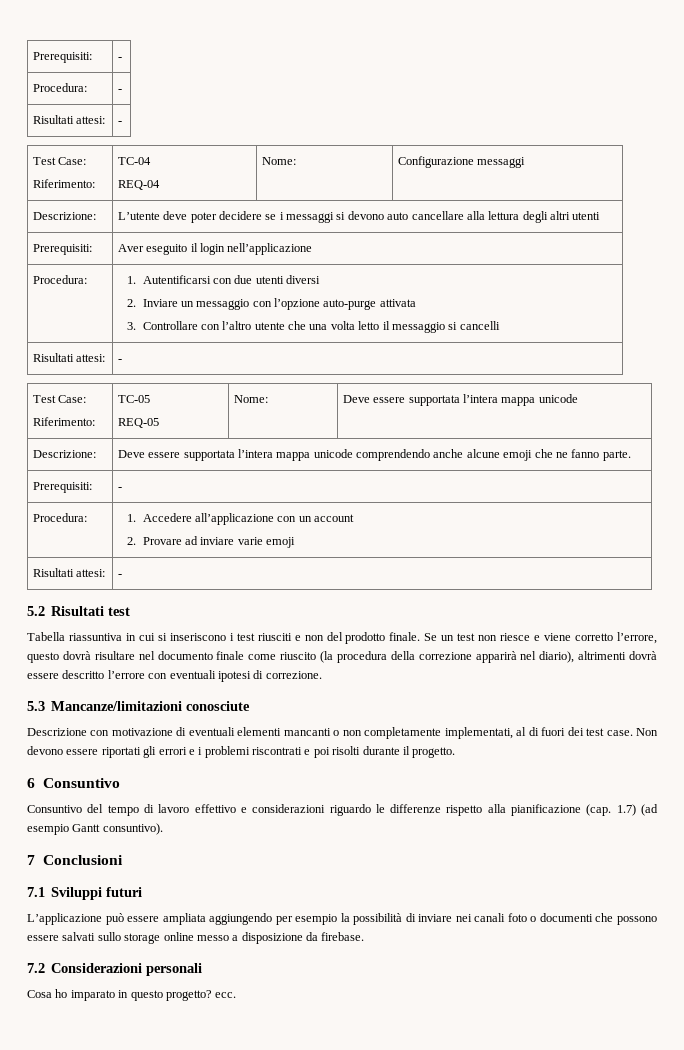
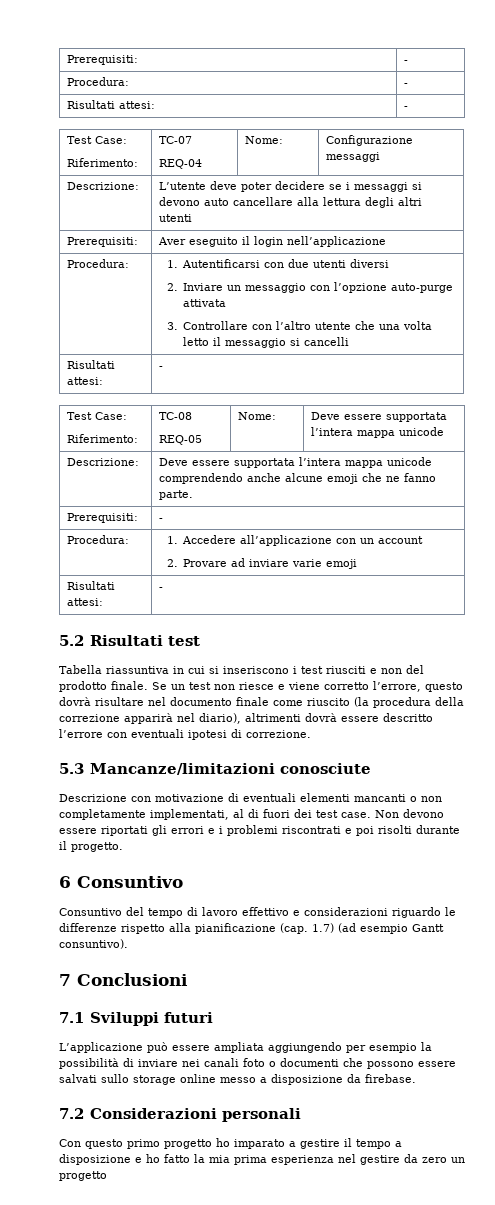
[117,157,151,165] TC-04 -> [158,136,192,144] TC-07
[117,395,150,403] TC-05 -> [158,412,192,420] TC-08
[27,989,237,1001] Cosa ho imparato in questo progetto? ecc. -> [59,1138,402,1149] [59,1154,465,1165] [59,1171,107,1181] Con questo primo progetto ho imparato a gestire il tempo a disposizione e ho fatto la mia prima esperienza nel gestire da zero un progetto

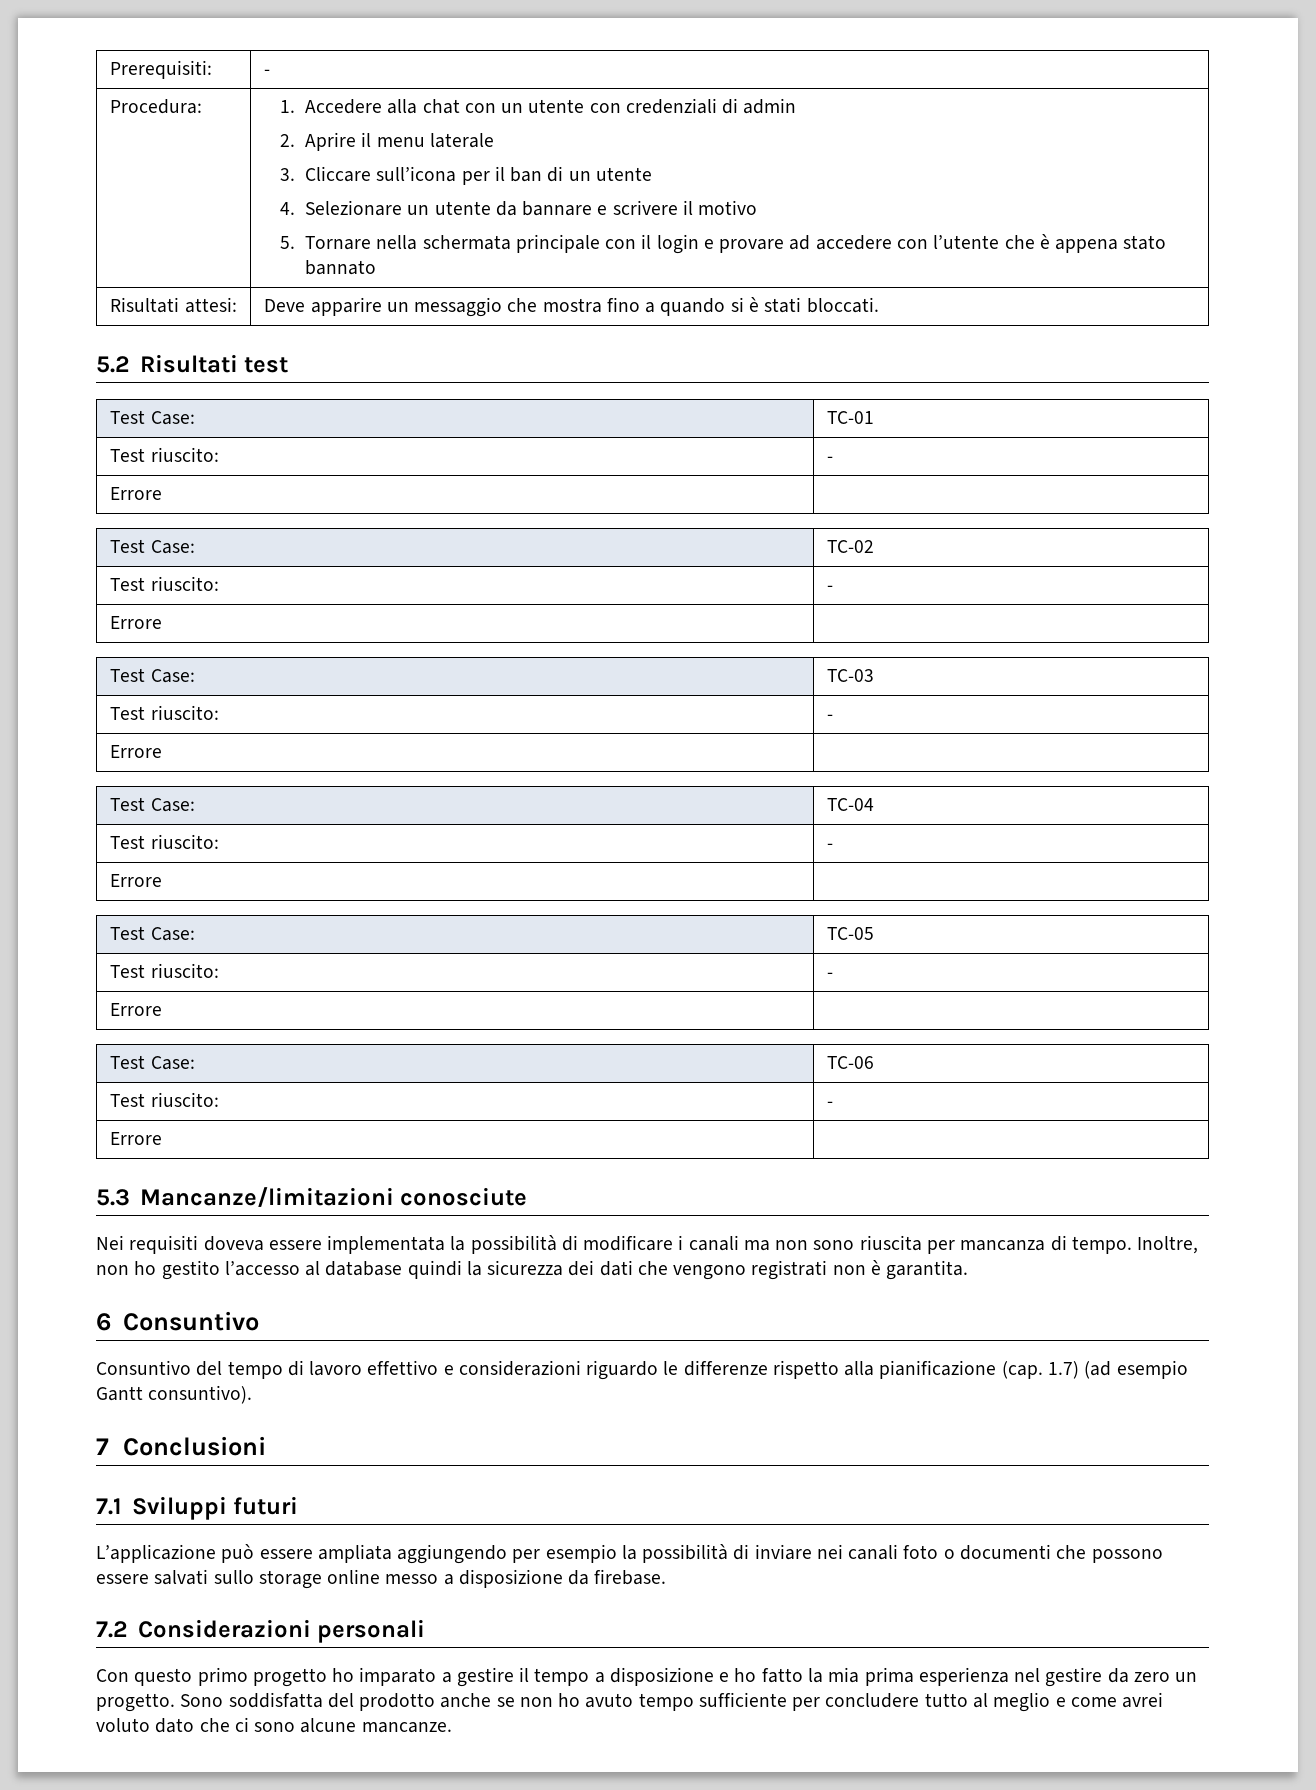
[66,55,138,65] [403,60,408,63] [66,77,129,86] [403,83,408,86] [66,100,155,109] [403,106,408,109] [66,136,127,144] [66,158,138,167] [158,136,192,144] [158,159,202,169] [244,136,283,144] [325,135,413,146] [325,152,380,162] [66,182,139,190] [158,181,422,192] [158,197,422,208] [158,214,192,222] [66,237,138,247] [157,236,386,247] [66,259,129,268] [166,259,390,268] [166,282,454,293] [183,299,227,307] [166,321,433,330] [183,337,350,348] [66,360,115,369] [66,377,103,385] [158,366,163,369] [66,412,127,420] [66,434,138,443] [158,412,192,420] [158,435,202,445] [237,412,276,420] [310,412,447,422] [310,427,444,438] [66,458,139,466] [158,457,432,468] [158,473,436,484] [158,490,193,500] [66,513,138,523] [158,518,163,521] [66,535,129,544] [166,535,424,546] [166,558,358,569] [66,581,115,590] [66,598,103,606] [158,587,163,590] [59,635,200,646] [59,665,424,674] [59,681,463,692] [59,697,464,708] [59,713,433,724] [59,729,311,740] [59,763,371,775] [59,793,442,802] [59,809,444,820] [59,825,460,836] [59,841,123,852] Prerequisiti: | - // Procedura: | - // Risultati attesi: | - // Test Case: // Riferimento: | TC-07 // REQ-04 | Nome: | Configurazione messaggi // Descrizione: | L’utente deve poter decidere se i messaggi si devono auto cancellare alla lettura degli altri utenti // Prerequisiti: | Aver eseguito il login nell’applicazione // Procedura: | 1. Autentificarsi con due utenti diversi // 2. Inviare un messaggio con l’opzione auto-purge attivata // 3. Controllare con l’altro utente che una volta letto il messaggio si cancelli // Risultati attesi: | - // Test Case: // Riferimento: | TC-08 // REQ-05 | Nome: | Deve essere supportata l’intera mappa unicode // Descrizione: | Deve essere supportata l’intera mappa unicode comprendendo anche alcune emoji che ne fanno parte. // Prerequisiti: | - // Procedura: | 1. Accedere all’applicazione con un account // 2. Provare ad inviare varie emoji // Risultati attesi: | - // 5.2 Risultati test // Tabella riassuntiva in cui si inseriscono i test riusciti e non del prodotto finale. Se un test non riesce e viene corretto l’errore, questo dovrà risultare nel documento finale come riuscito (la procedura della correzione apparirà nel diario), altrimenti dovrà essere descritto l’errore con eventuali ipotesi di correzione. // 5.3 Mancanze/limitazioni conosciute // Descrizione con motivazione di eventuali elementi mancanti o non completamente implementati, al di fuori dei test case. Non devono essere riportati gli errori e i problemi riscontrati e poi risolti durante il progetto. -> [110,60,213,79] [264,69,271,75] [110,99,203,114] [280,98,797,114] [280,132,494,151] [280,166,652,185] [280,200,758,216] [280,234,1167,254] [305,260,377,275] [110,297,237,313] [264,297,879,317] [96,354,289,373] [110,410,195,425] [827,411,875,424] [110,447,219,462] [827,456,834,462] [110,487,163,500] [110,539,195,554] [827,540,875,553] [110,576,219,591] [827,585,834,591] [110,616,163,629] [110,668,195,683] [827,669,875,682] [110,705,219,720] [827,714,834,720] [110,745,163,758] [110,797,195,812] [827,798,875,811] [110,834,219,849] [827,843,834,849] [110,874,163,887] [110,926,195,941] [827,927,875,940] [110,963,219,978] [827,972,834,978] [110,1003,163,1016] [110,1055,195,1070] [827,1056,875,1069] [110,1092,219,1107] [827,1101,834,1107] [110,1132,163,1145] [96,1187,528,1207] [96,1235,1199,1254] [96,1260,969,1280] Prerequisiti: | - // Procedura: | 1. Accedere alla chat con un utente con credenziali di admin // 2. Aprire il menu laterale // 3. Cliccare sull’icona per il ban di un utente // 4. Selezionare un utente da bannare e scrivere il motivo // 5. Tornare nella schermata principale con il login e provare ad accedere con l’utente che è appena stato bannato // Risultati attesi: | Deve apparire un messaggio che mostra fino a quando si è stati bloccati. // 5.2 Risultati test // Test Case: | TC-01 // Test riuscito: | - // Errore | // Test Case: | TC-02 // Test riuscito: | - // Errore | // Test Case: | TC-03 // Test riuscito: | - // Errore | // Test Case: | TC-04 // Test riuscito: | - // Errore | // Test Case: | TC-05 // Test riuscito: | - // Errore | // Test Case: | TC-06 // Test riuscito: | - // Errore | // 5.3 Mancanze/limitazioni conosciute // Nei requisiti doveva essere implementata la possibilità di modificare i canali ma non sono riuscita per mancanza di tempo. Inoltre, non ho gestito l’accesso al database quindi la sicurezza dei dati che vengono registrati non è garantita.
[59,1171,107,1181] progetto -> [96,1692,1164,1712] [96,1717,452,1733] progetto. Sono soddisfatta del prodotto anche se non ho avuto tempo sufficiente per concludere tutto al meglio e come avrei voluto dato che ci sono alcune mancanze.

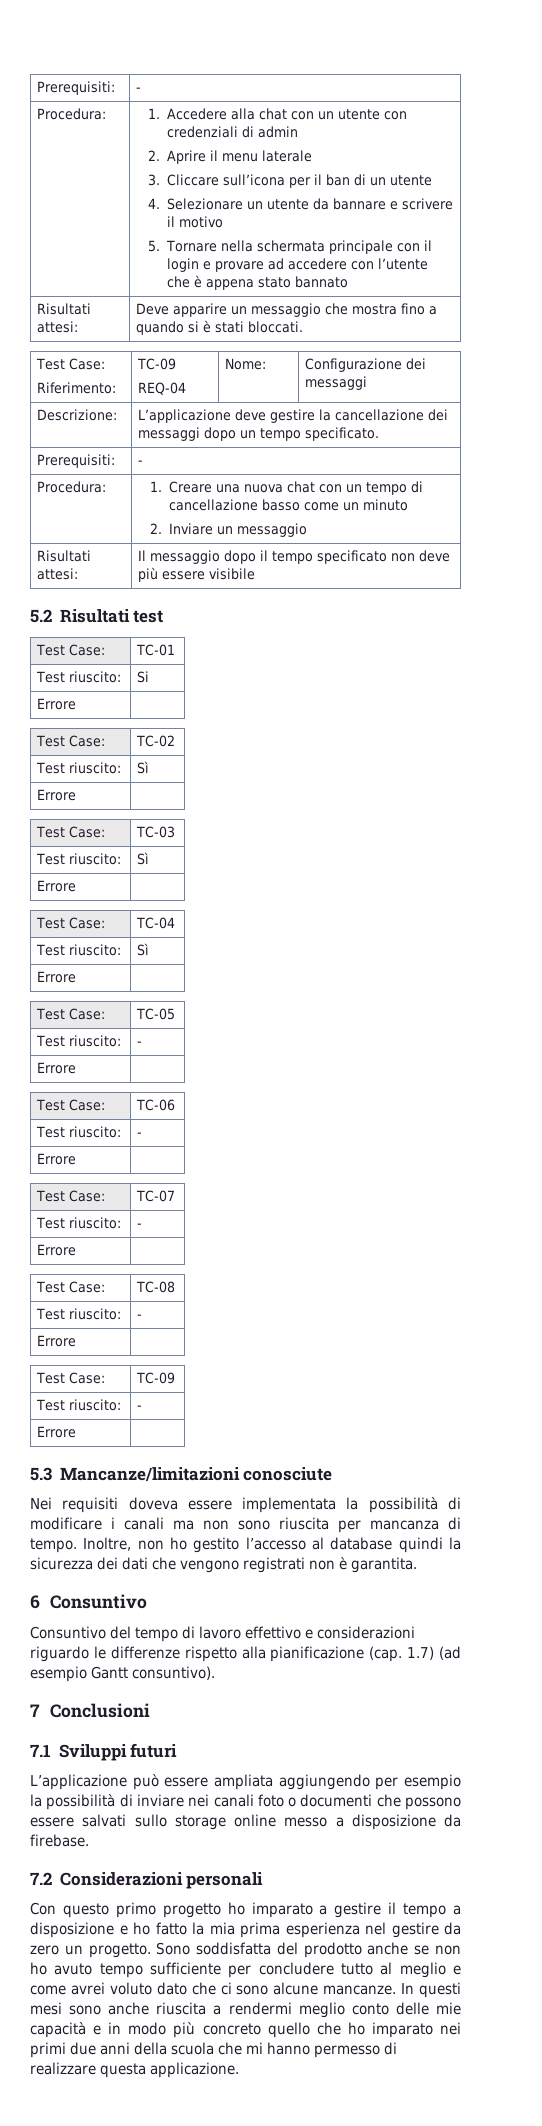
(879, 305) none -> [36,358,106,370] [37,382,117,394] [137,358,177,370] [138,382,187,395] [225,358,267,370] [305,358,427,372] [305,376,368,390] [37,409,118,421] [138,409,449,423] [138,427,380,441] [37,454,116,468] [138,460,144,465] [37,481,107,493] [150,481,424,495] [169,499,409,511] [150,523,308,537] [37,550,92,562] [37,568,79,580] [138,550,451,564] [138,567,256,582] // Test Case: // Riferimento: | TC-09 // REQ-04 | Nome: | Configurazione dei messaggi // Descrizione: | L’applicazione deve gestire la cancellazione dei messaggi dopo un tempo specificato. // Prerequisiti: | - // Procedura: | 1. Creare una nuova chat con un tempo di cancellazione basso come un minuto // 2. Inviare un messaggio // Risultati attesi: | Il messaggio dopo il tempo specificato non deve più essere visibile
[827,456,834,462] - -> [137,671,150,683] Si
[827,585,834,591] - -> [137,761,150,774] Sì
[827,714,834,720] - -> [137,852,150,865] Sì
[827,843,834,849] - -> [137,943,150,956] Sì
(163, 1138) none -> [36,1190,106,1202] [136,1190,176,1202] [36,1217,122,1229] [137,1223,143,1228] [37,1244,77,1256] [36,1281,106,1293] [136,1281,176,1293] [36,1308,122,1320] [137,1314,143,1319] [37,1335,77,1347] [36,1372,106,1384] [136,1372,176,1384] [36,1399,122,1411] [137,1405,143,1410] [37,1426,77,1438] // Test Case: | TC-07 // Test riuscito: | - // Errore | // Test Case: | TC-08 // Test riuscito: | - // Errore | // Test Case: | TC-09 // Test riuscito: | - // Errore |
(452, 1727) none -> [401,1982,461,1998] [30,2002,461,2018] [30,2022,462,2038] [30,2042,398,2058] [30,2062,240,2078] In questi mesi sono anche riuscita a rendermi meglio conto delle mie capacità e in modo più concreto quello che ho imparato nei primi due anni della scuola che mi hanno permesso di realizzare questa applicazione.

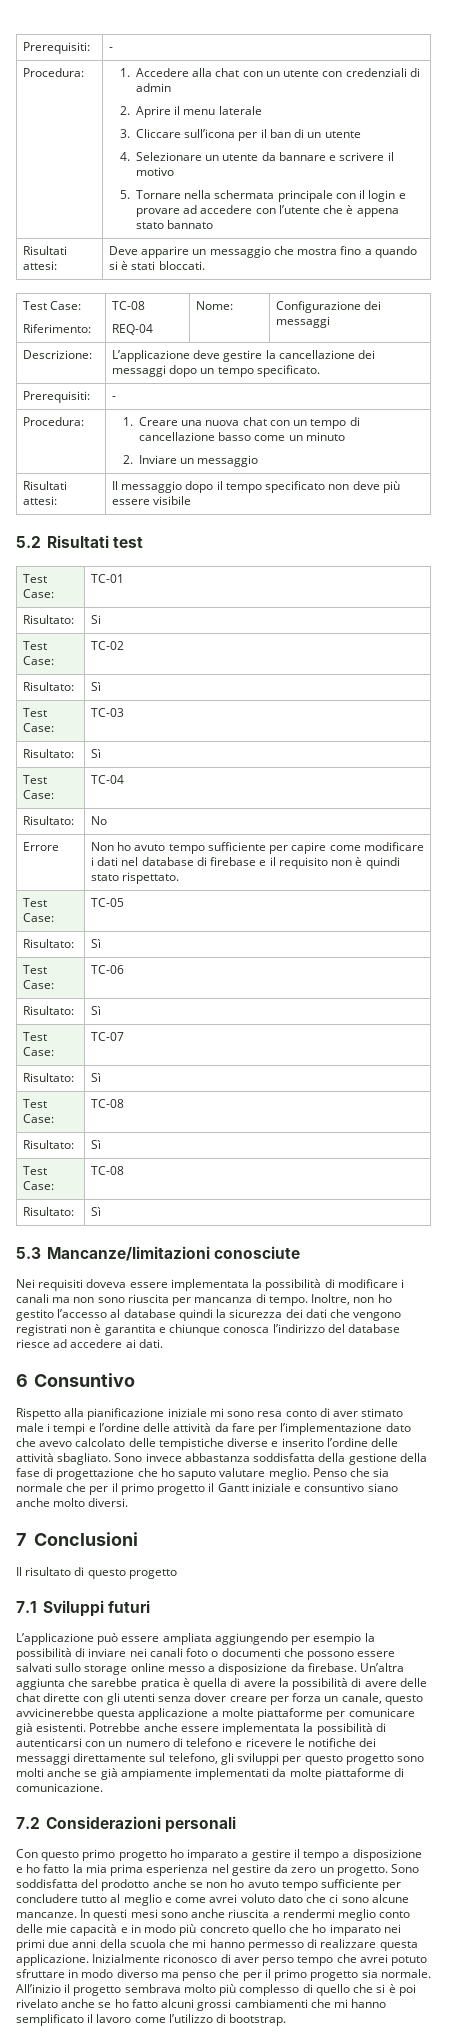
[137,358,177,370] TC-09 -> [111,301,145,310] TC-08
[36,671,122,683] Test riuscito: -> [22,615,74,624] Risultato:
[37,698,77,710] // Errore | -> (101, 619) none
[36,762,122,774] [137,761,150,774] [37,789,77,801] Test riuscito: | Sì // Errore | -> [22,682,74,691] [90,682,101,691] Risultato: | Sì
[36,853,122,865] [137,852,150,865] [37,880,77,892] Test riuscito: | Sì // Errore | -> [22,749,74,758] [90,749,101,758] Risultato: | Sì
[36,944,122,956] [137,943,150,956] [37,971,77,983] Test riuscito: | Sì // Errore | -> [22,816,74,825] [90,816,107,825] [22,842,59,851] [90,842,424,854] [90,857,400,869] [90,872,180,884] Risultato: | No // Errore | Non ho avuto tempo sufficiente per capire come modificare i dati nel database di firebase e il requisito non è quindi stato rispettato.
[36,1035,122,1047] [137,1041,143,1046] [37,1062,77,1074] Test riuscito: | - // Errore | -> [22,939,74,948] [90,939,101,948] Risultato: | Sì
[36,1126,122,1138] [137,1132,143,1137] [37,1153,77,1165] Test riuscito: | - // Errore | -> [22,1006,74,1015] [90,1006,101,1015] Risultato: | Sì
[36,1217,122,1229] [137,1223,143,1228] [37,1244,77,1256] [36,1281,106,1293] [136,1281,176,1293] [36,1308,122,1320] [137,1314,143,1319] [37,1335,77,1347] [36,1372,106,1384] [136,1372,176,1384] [36,1399,122,1411] [137,1405,143,1410] [37,1426,77,1438] Test riuscito: | - // Errore | // Test Case: | TC-08 // Test riuscito: | - // Errore | // Test Case: | TC-09 // Test riuscito: | - // Errore | -> [22,1073,74,1082] [90,1073,101,1082] [22,1099,47,1108] [22,1114,54,1123] [90,1099,124,1108] [22,1140,74,1149] [90,1140,101,1149] [22,1166,47,1175] [22,1181,54,1190] [90,1166,124,1175] [22,1207,74,1216] [90,1207,101,1216] Risultato: | Sì // Test Case: | TC-08 // Risultato: | Sì // Test Case: | TC-08 // Risultato: | Sì
[351,1557,418,1573] [30,1594,147,1609] [30,1626,416,1642] [30,1646,461,1662] [30,1666,216,1682] [30,1703,150,1718] garantita. // 6 Consuntivo // Consuntivo del tempo di lavoro effettivo e considerazioni riguardo le differenze rispetto alla pianificazione (cap. 1.7) (ad esempio Gantt consuntivo). // 7 Conclusioni -> [104,1324,401,1336] [16,1339,163,1348] [16,1373,136,1387] [16,1408,404,1420] [16,1423,411,1435] [16,1438,399,1450] [16,1453,427,1465] [16,1468,390,1480] [16,1483,398,1495] [16,1498,129,1507] [16,1532,139,1546] [16,1567,177,1579] garantita e chiunque conosca l’indirizzo del database riesce ad accedere ai dati. // 6 Consuntivo // Rispetto alla pianificazione iniziale mi sono resa conto di aver stimato male i tempi e l’ordine delle attività da fare per l’implementazione dato che avevo calcolato delle tempistiche diverse e inserito l’ordine delle attività sbagliato. Sono invece abbastanza soddisfatta della gestione della fase di progettazione che ho saputo valutare meglio. Penso che sia normale che per il primo progetto il Gantt iniziale e consuntivo siano anche molto diversi. // 7 Conclusioni // Il risultato di questo progetto
(89, 1840) none -> [360,1663,405,1672] [16,1678,427,1690] [16,1693,423,1705] [16,1708,415,1720] [16,1723,386,1735] [16,1738,377,1747] [16,1753,425,1765] [16,1768,405,1780] [16,1783,103,1792] Un’altra aggiunta che sarebbe pratica è quella di avere la possibilità di avere delle chat dirette con gli utenti senza dover creare per forza un canale, questo avvicinerebbe questa applicazione a molte piattaforme per comunicare già esistenti. Potrebbe anche essere implementata la possibilità di autenticarsi con un numero di telefono e ricevere le notifiche dei messaggi direttamente sul telefono, gli sviluppi per questo progetto sono molti anche se già ampiamente implementati da molte piattaforme di comunicazione.
(240, 2070) none -> [92,1954,428,1966] [16,1969,431,1981] [16,1984,416,1996] [16,1999,387,2011] [16,2014,287,2026] Inizialmente riconosco di aver perso tempo che avrei potuto sfruttare in modo diverso ma penso che per il primo progetto sia normale. All’inizio il progetto sembrava molto più complesso di quello che si è poi rivelato anche se ho fatto alcuni grossi cambiamenti che mi hanno semplificato il lavoro come l’utilizzo di bootstrap.

